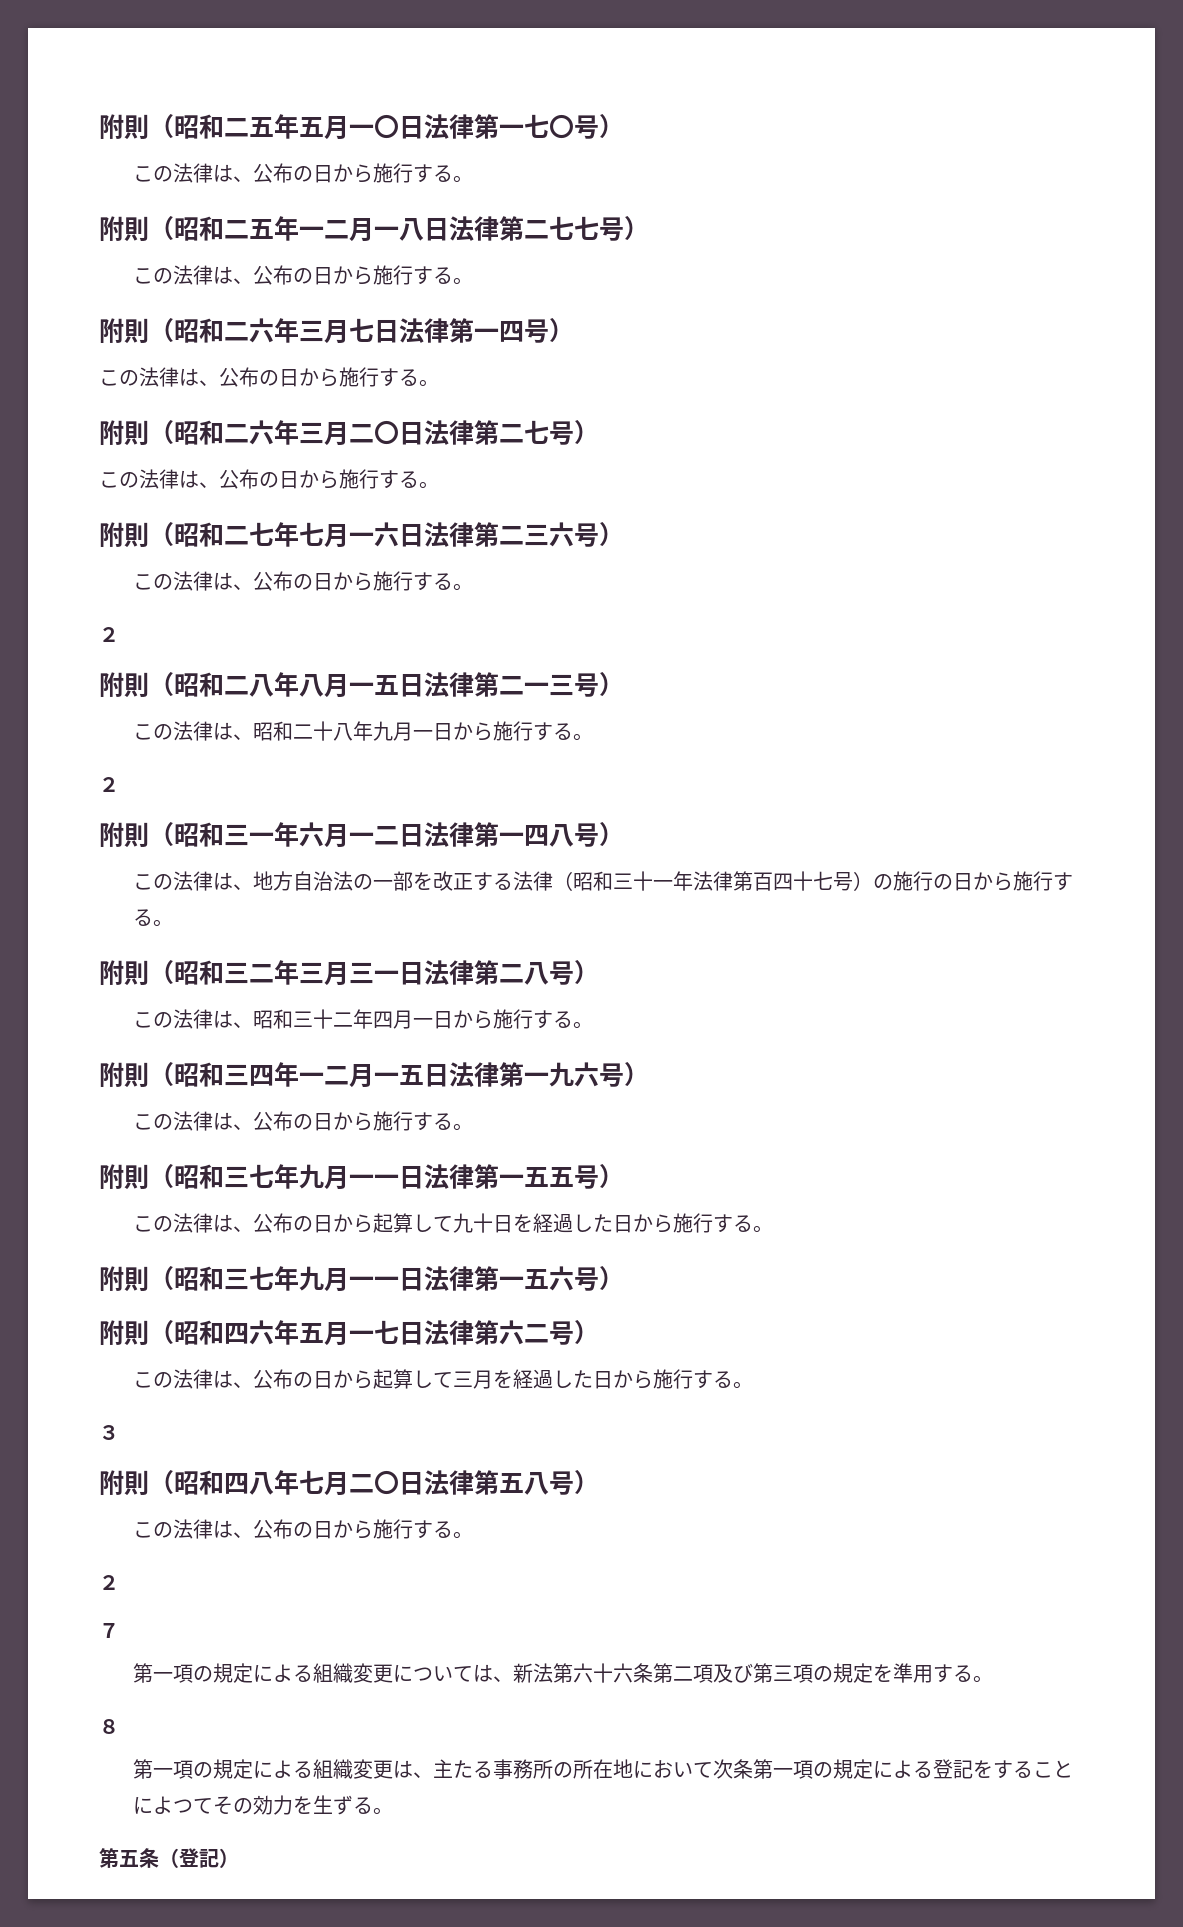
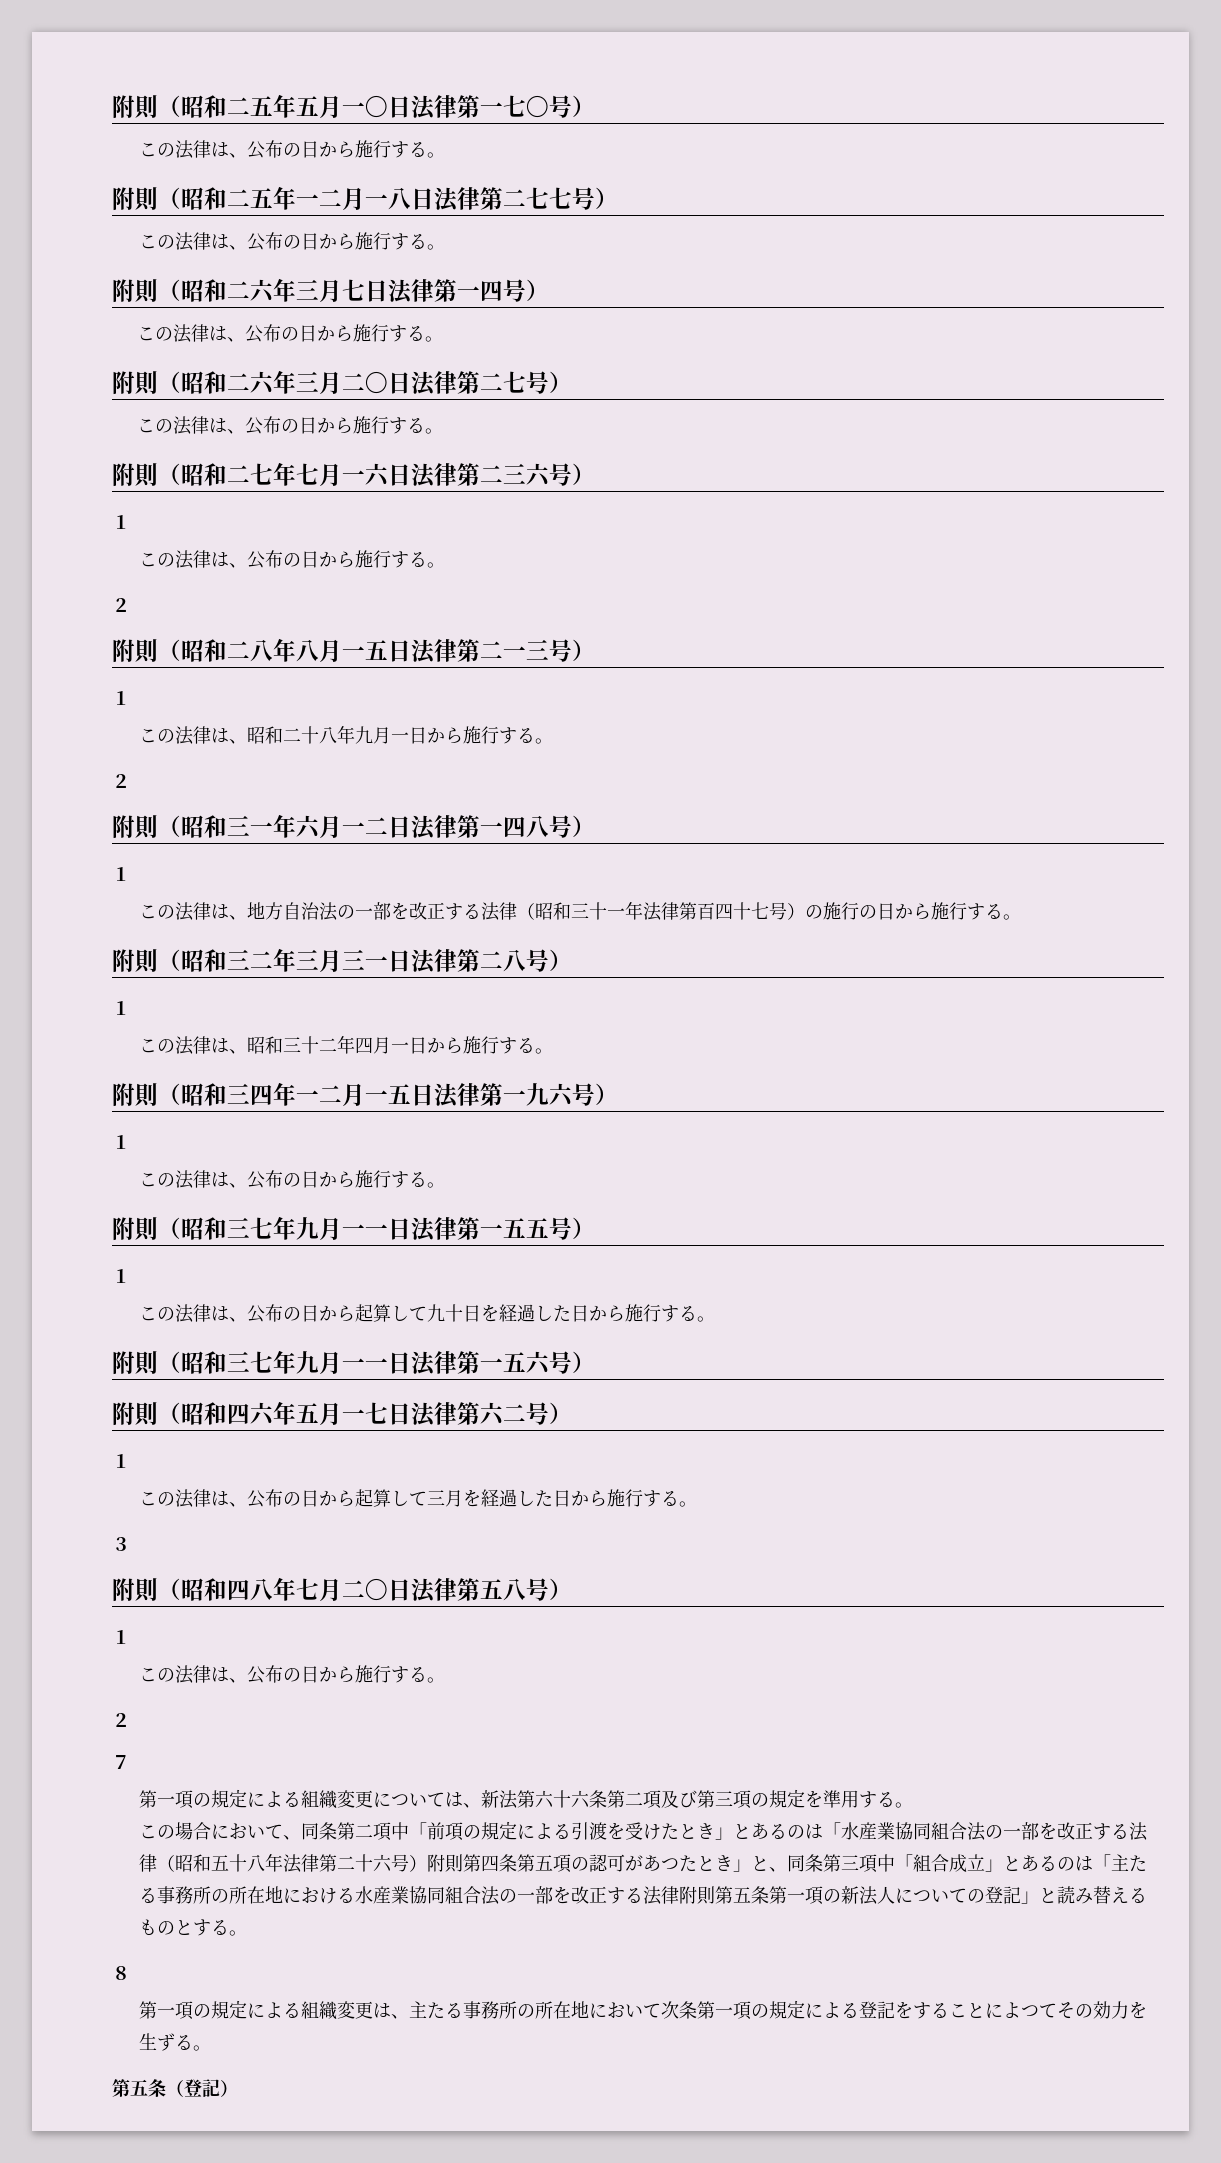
(624, 534) none -> [112,515,130,529] // １
(624, 684) none -> [112,691,130,705] // １
(624, 834) none -> [112,867,130,881] // １
(599, 972) none -> [112,1001,130,1015] // １
(649, 1074) none -> [112,1135,130,1149] // １
(624, 1176) none -> [112,1269,130,1283] // １
(599, 1332) none -> [112,1454,130,1468] // １
(599, 1482) none -> [112,1630,130,1644] // １
(993, 1679) none -> [139,1821,1149,1841] [139,1853,1148,1873] [139,1886,1148,1905] [139,1919,248,1936] // この場合において、同条第二項中「前項の規定による引渡を受けたとき」とあるのは「水産業協同組合法の一部を改正する法律（昭和五十八年法律第二十六号）附則第四条第五項の認可があつたとき」と、同条第三項中「組合成立」とあるのは「主たる事務所の所在地における水産業協同組合法の一部を改正する法律附則第五条第一項の新法人についての登記」と読み替えるものとする。

